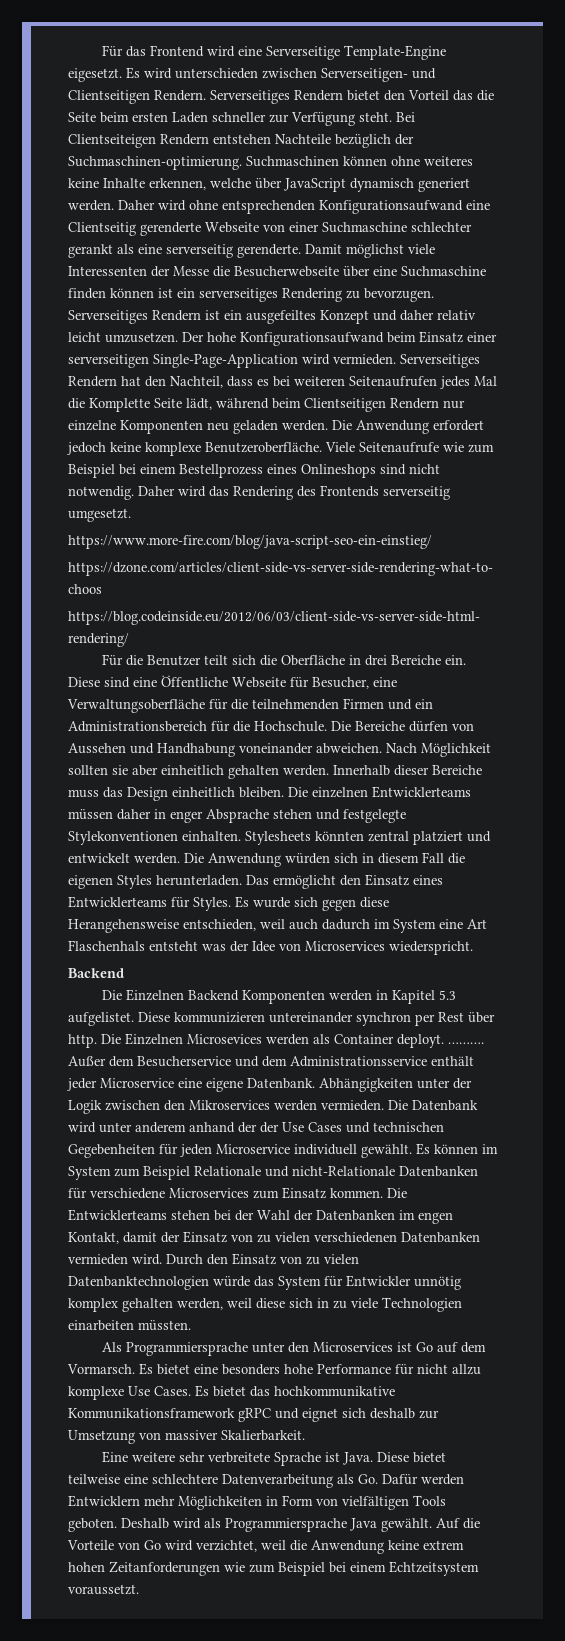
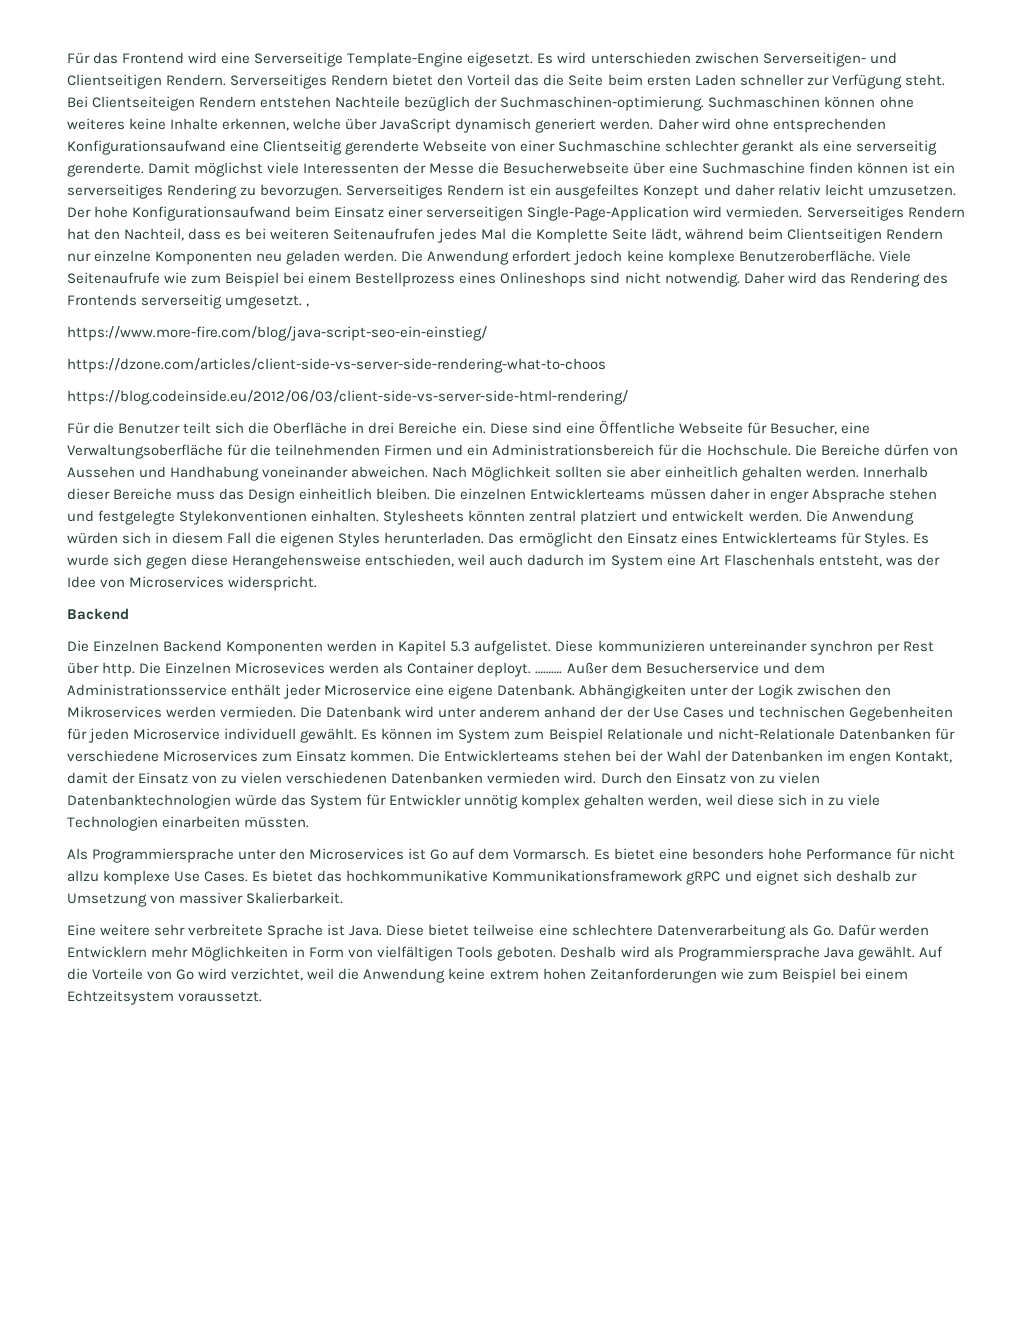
(131, 515) none -> [306,303,310,307] ,
[149,941,198,951] entsteht -> [818,554,882,567] entsteht,
[389,941,473,955] wiederspricht. -> [228,576,318,591] widerspricht.

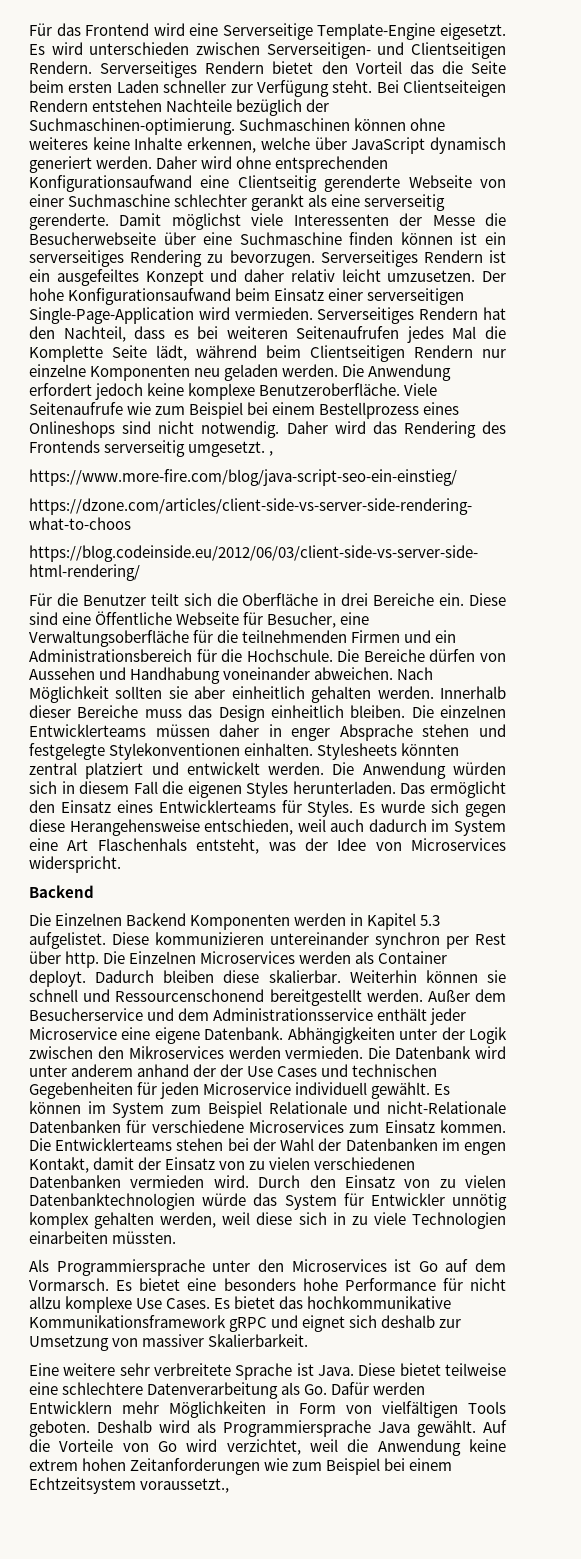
[235,662,326,674] Microsevices -> [200,951,296,964] Microservices
[535,671,563,674] ………. -> [95,970,507,983] [29,989,423,1006] Dadurch bleiben diese skalierbar. Weiterhin können sie schnell und Ressourcenschonend bereitgestellt werden.
[178,991,263,1002] voraussetzt. -> [140,1478,230,1493] voraussetzt.,

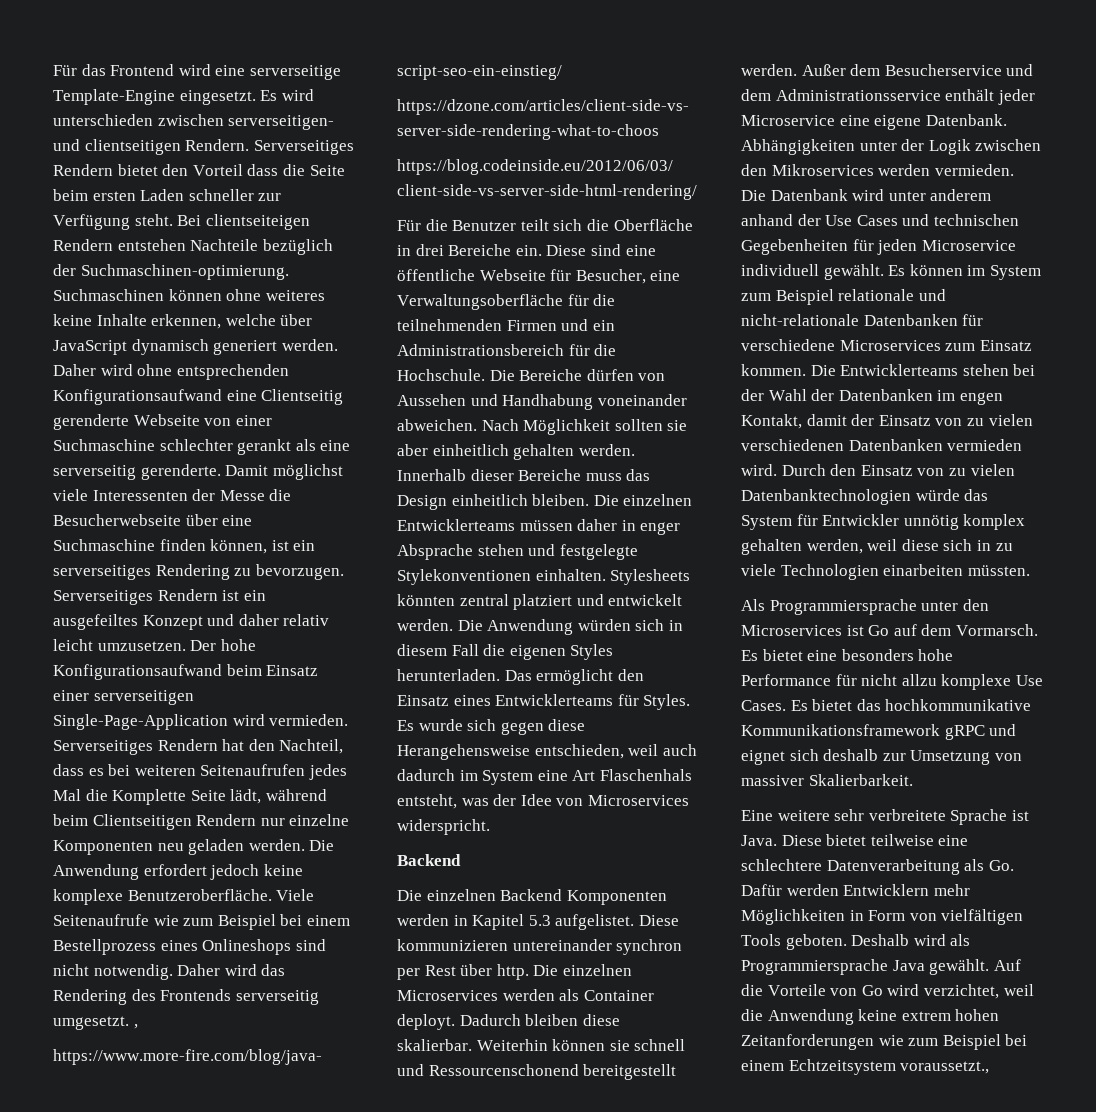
[222,23,506,40] Serverseitige Template-Engine eigesetzt. -> [249,65,341,80] [53,89,256,105] serverseitige Template-Engine eingesetzt.
[266,42,506,59] Serverseitigen- und Clientseitigen -> [228,115,335,130] [53,139,181,155] serverseitigen- und clientseitigen
[409,61,434,74] das -> [247,164,279,176] dass
[403,80,506,97] Clientseiteigen -> [205,214,310,230] clientseiteigen
[400,232,453,245] können -> [210,539,268,554] können,
[95,611,173,625] Öffentliche -> [397,269,475,281] öffentliche
[55,913,123,926] Einzelnen -> [426,889,496,901] einzelnen
[129,951,197,964] Einzelnen -> [562,964,632,976] einzelnen
[220,1064,244,1077] der -> (821, 220) none
[268,1101,507,1114] Relationale und nicht-Relationale -> [838,289,946,301] [741,314,859,326] relationale und nicht-relationale

